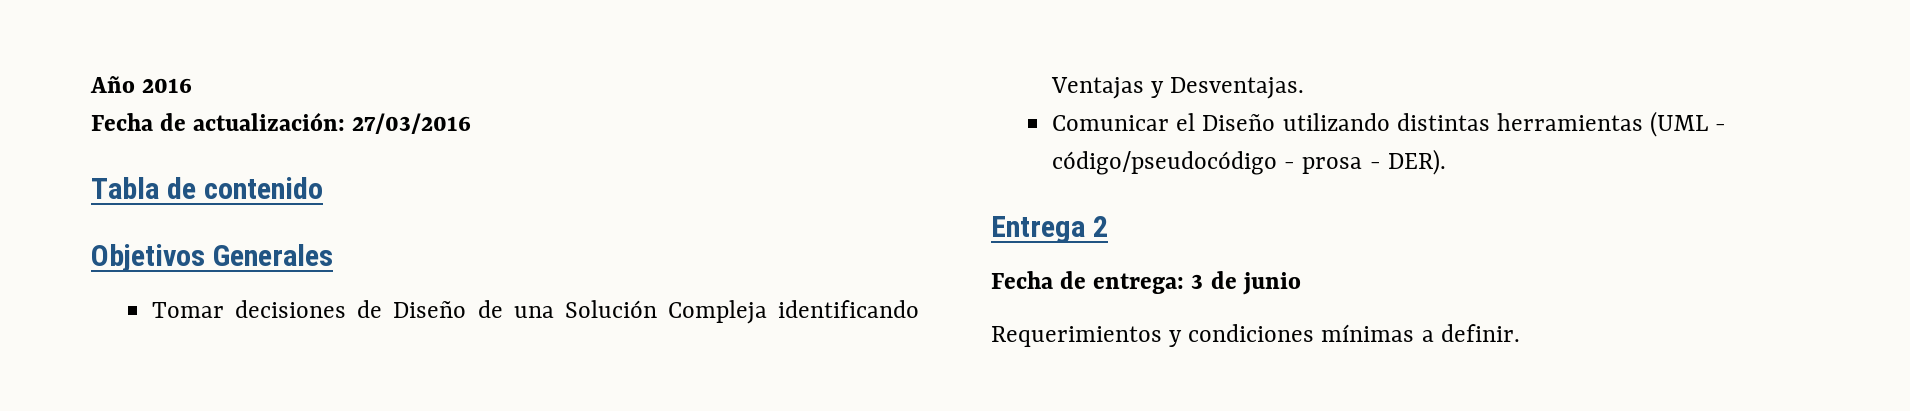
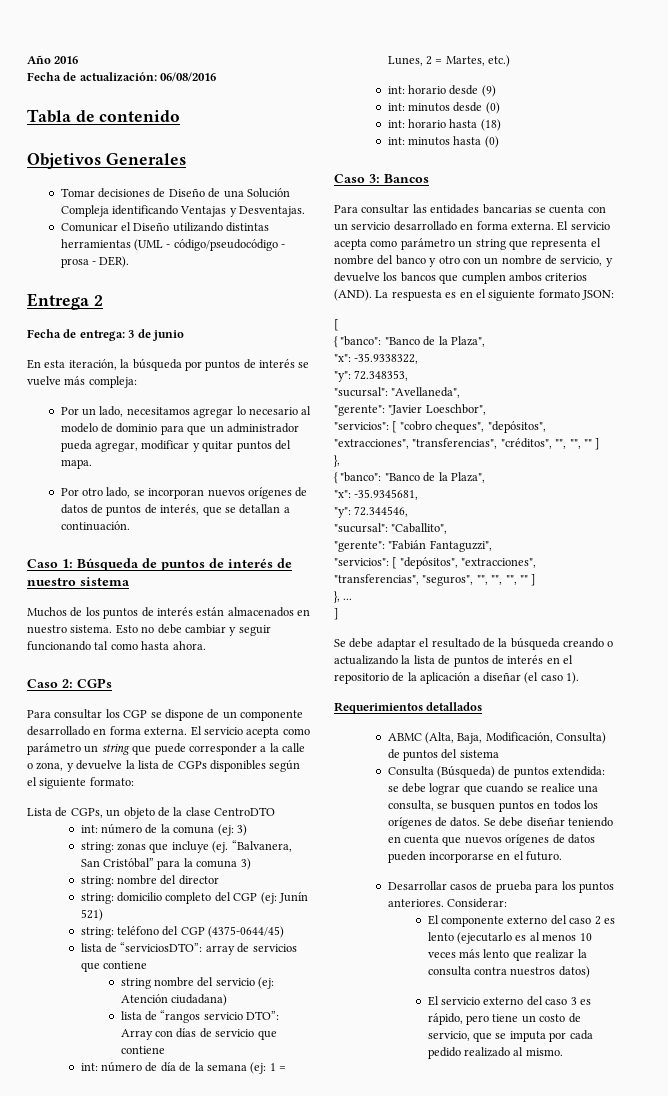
[352,113,472,134] 27/03/2016 -> [160,72,217,82] 06/08/2016
[991,324,1520,347] Requerimientos y condiciones mínimas a definir. -> [27,358,310,371] [27,376,137,388] [60,406,312,418] [60,423,299,435] [60,440,291,452] [60,459,92,469] [60,487,308,499] [60,504,290,516] [60,521,130,531] [27,558,292,571] [27,577,130,586] [27,607,310,619] [27,624,271,636] [27,641,206,651] [27,678,112,688] [27,709,303,721] [27,726,310,738] [27,743,305,755] [27,759,301,772] [27,777,134,789] [27,807,275,819] [80,823,247,836] [80,840,292,853] [80,858,251,870] [80,875,219,887] [80,892,308,904] [80,909,103,921] [80,926,285,938] [80,942,297,955] [80,961,148,972] [120,977,275,989] [120,994,228,1006] [120,1010,280,1023] [120,1028,277,1040] [120,1046,165,1054] [80,1061,287,1074] [387,55,511,67] [387,85,496,97] [387,102,500,114] [387,119,501,131] [387,136,499,148] [334,174,429,183] [334,204,606,214] [334,221,610,231] [334,238,601,250] [334,255,613,267] [334,272,588,284] [334,289,614,301] [334,319,339,331] [334,336,485,348] [334,353,419,364] [334,370,409,382] [334,387,461,398] [334,404,486,416] [334,421,546,433] [334,438,600,450] [334,455,340,467] [334,472,485,484] [334,489,419,500] [334,506,409,518] [334,523,448,534] [334,540,492,552] [334,557,537,569] [334,574,536,586] [334,591,353,603] [334,608,338,620] [334,637,614,650] [334,655,573,667] [334,672,579,684] [334,702,483,714] [387,732,607,744] [387,749,499,761] [387,765,606,778] [387,783,599,795] [387,800,598,812] [387,817,613,829] [387,834,595,846] [387,851,563,863] [387,881,614,893] [387,898,508,908] [427,915,615,927] [427,932,592,944] [427,949,587,961] [427,966,590,978] [427,996,591,1006] [427,1013,581,1025] [427,1030,593,1042] [427,1047,563,1059] En esta iteración, la búsqueda por puntos de interés se vuelve más compleja: // Por un lado, necesitamos agregar lo necesario al modelo de dominio para que un administrador pueda agregar, modificar y quitar puntos del mapa. // Por otro lado, se incorporan nuevos orígenes de datos de puntos de interés, que se detallan a continuación. // Caso 1: Búsqueda de puntos de interés de nuestro sistema // Muchos de los puntos de interés están almacenados en nuestro sistema. Esto no debe cambiar y seguir funcionando tal como hasta ahora. // Caso 2: CGPs // Para consultar los CGP se dispone de un componente desarrollado en forma externa. El servicio acepta como parámetro un string que puede corresponder a la calle o zona, y devuelve la lista de CGPs disponibles según el siguiente formato: // Lista de CGPs, un objeto de la clase CentroDTO // int: número de la comuna (ej: 3) // string: zonas que incluye (ej. “Balvanera, San Cristóbal” para la comuna 3) // string: nombre del director // string: domicilio completo del CGP (ej: Junín 521) // string: teléfono del CGP (4375-0644/45) // lista de “serviciosDTO”: array de servicios que contiene // string nombre del servicio (ej: Atención ciudadana) // lista de “rangos servicio DTO”: Array con días de servicio que contiene // int: número de día de la semana (ej: 1 = Lunes, 2 = Martes, etc.) // int: horario desde (9) // int: minutos desde (0) // int: horario hasta (18) // int: minutos hasta (0) // Caso 3: Bancos // Para consultar las entidades bancarias se cuenta con un servicio desarrollado en forma externa. El servicio acepta como parámetro un string que representa el nombre del banco y otro con un nombre de servicio, y devuelve los bancos que cumplen ambos criterios (AND). La respuesta es en el siguiente formato JSON: // [ // { "banco": "Banco de la Plaza", // "x": -35.9338322, // "y": 72.348353, // "sucursal": "Avellaneda", // "gerente": "Javier Loeschbor", // "servicios": [ "cobro cheques", "depósitos", "extracciones", "transferencias", "créditos", "", "", "" ] // }, // { "banco": "Banco de la Plaza", // "x": -35.9345681, // "y": 72.344546, // "sucursal": "Caballito", // "gerente": "Fabián Fantaguzzi", // "servicios": [ "depósitos", "extracciones", "transferencias", "seguros", "", "", "", "" ] // }, ... // ] // Se debe adaptar el resultado de la búsqueda creando o actualizando la lista de puntos de interés en el repositorio de la aplicación a diseñar (el caso 1). // Requerimientos detallados // ABMC (Alta, Baja, Modificación, Consulta) de puntos del sistema // Consulta (Búsqueda) de puntos extendida: se debe lograr que cuando se realice una consulta, se busquen puntos en todos los orígenes de datos. Se debe diseñar teniendo en cuenta que nuevos orígenes de datos pueden incorporarse en el futuro. // Desarrollar casos de prueba para los puntos anteriores. Considerar: // El componente externo del caso 2 es lento (ejecutarlo es al menos 10 veces más lento que realizar la consulta contra nuestros datos) // El servicio externo del caso 3 es rápido, pero tiene un costo de servicio, que se imputa por cada pedido realizado al mismo.

